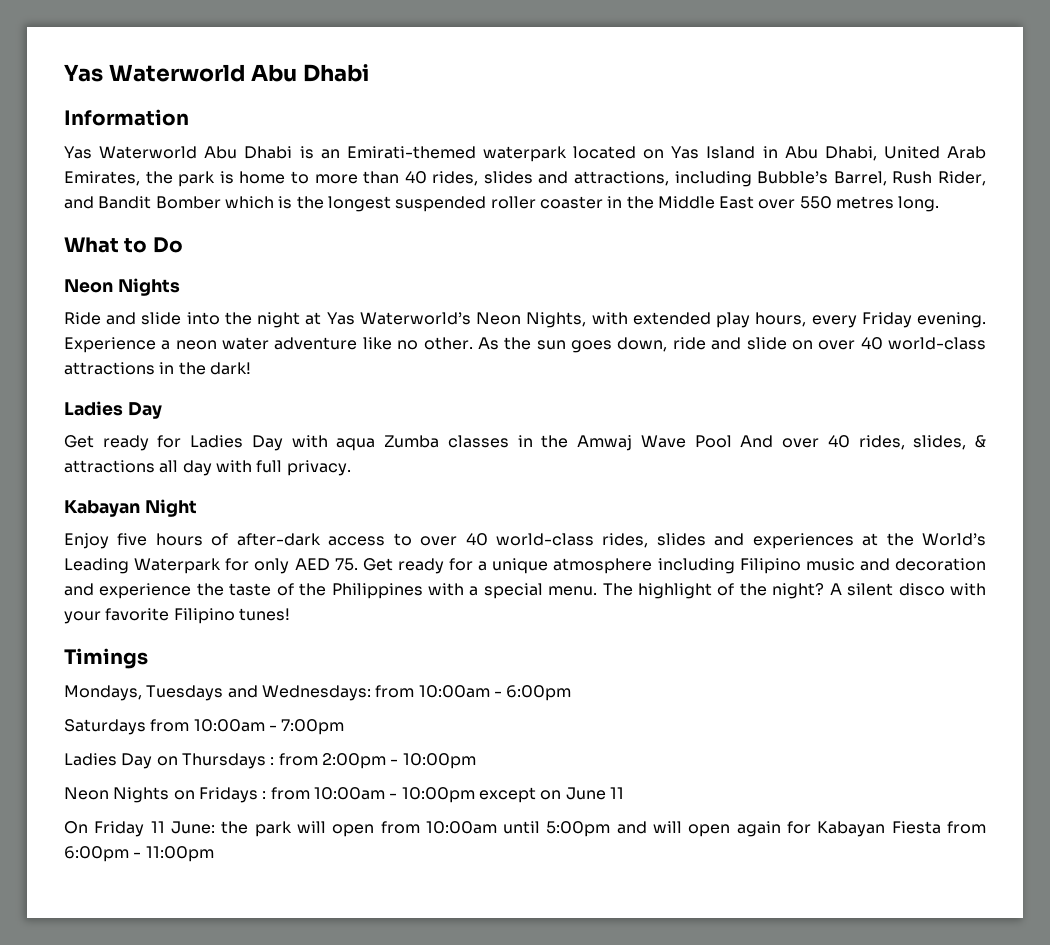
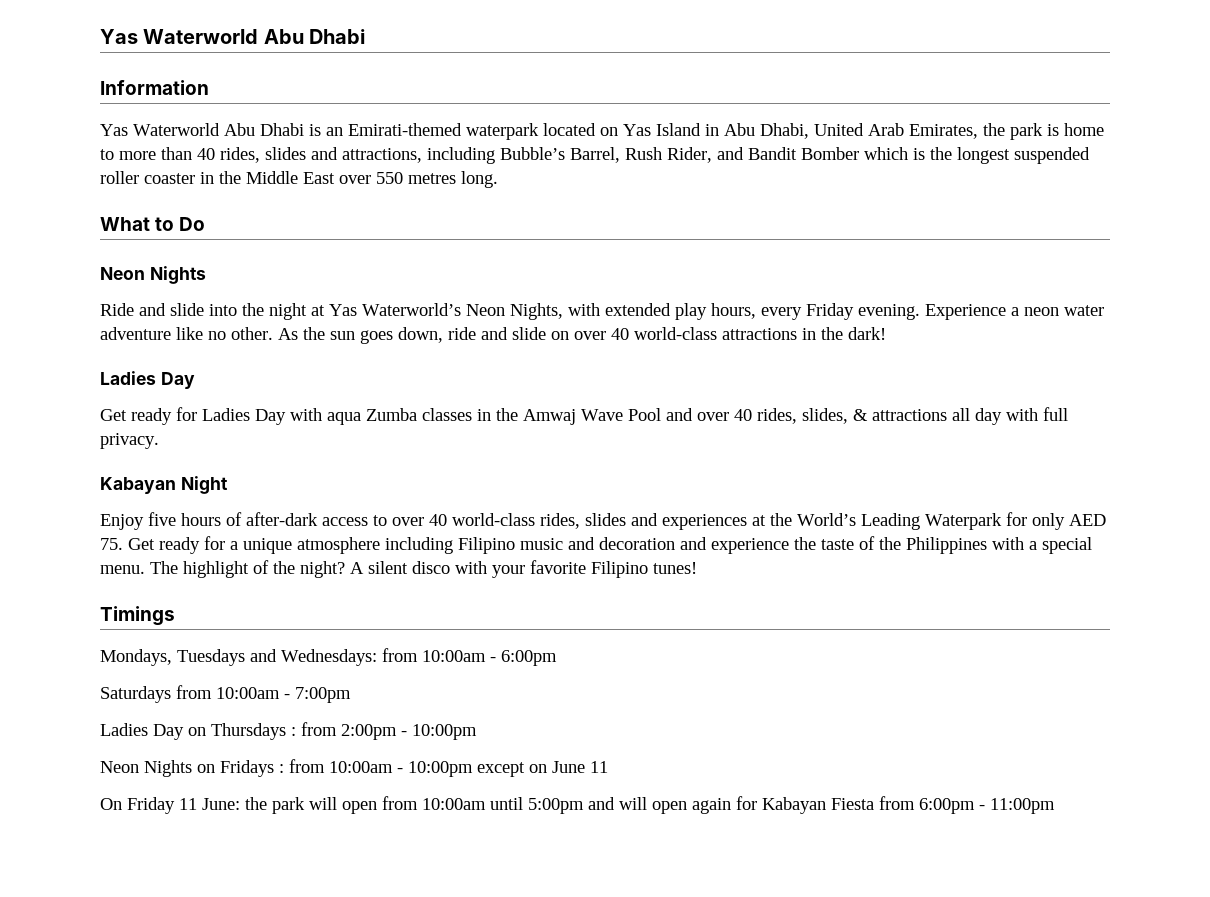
[740,435,774,448] And -> [666,408,693,421] and

